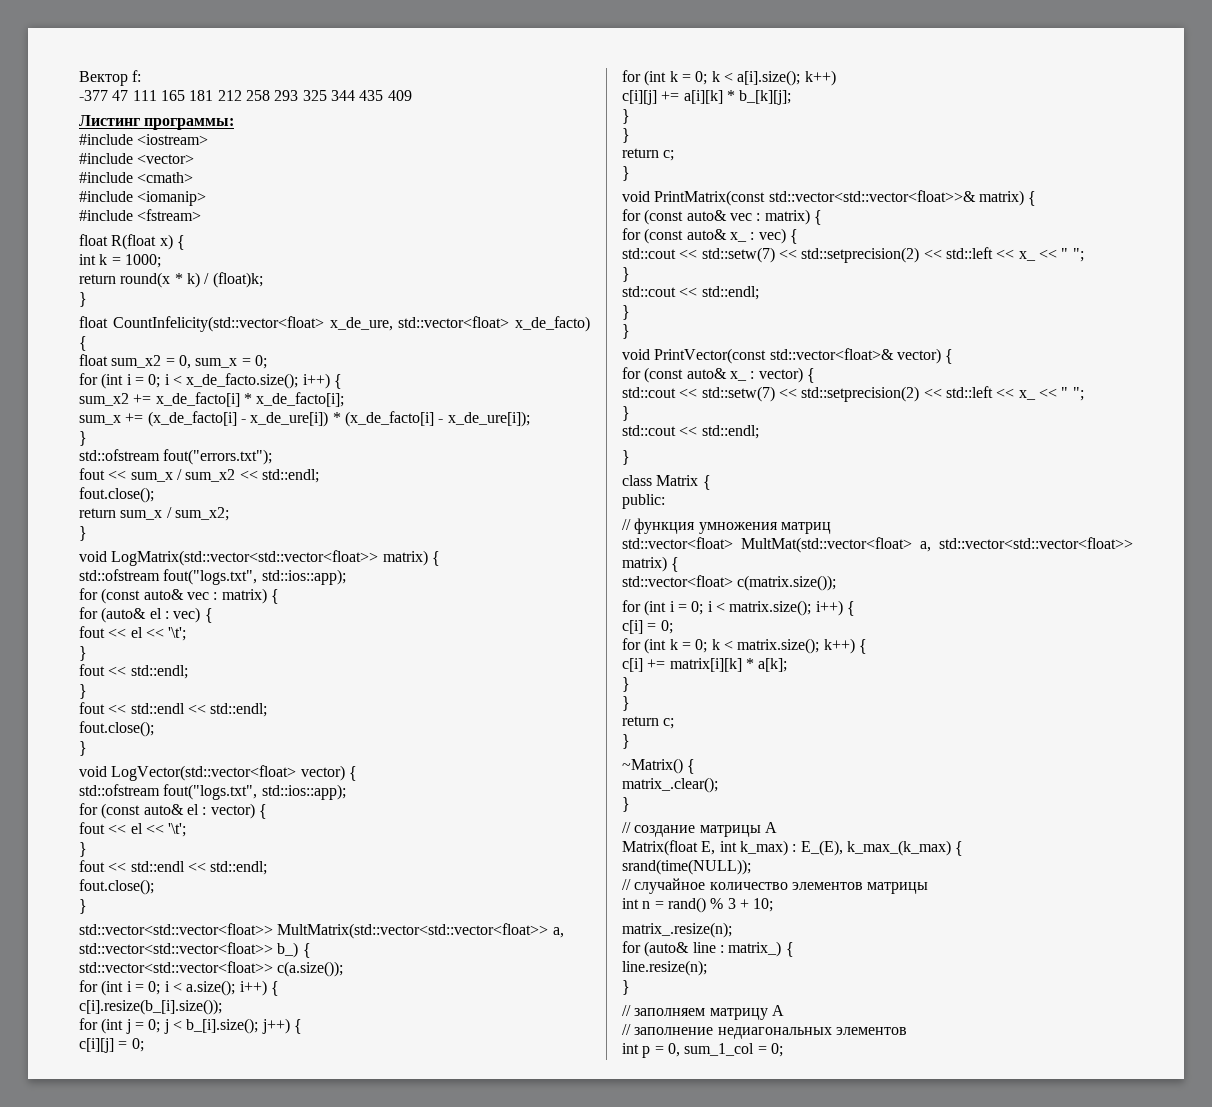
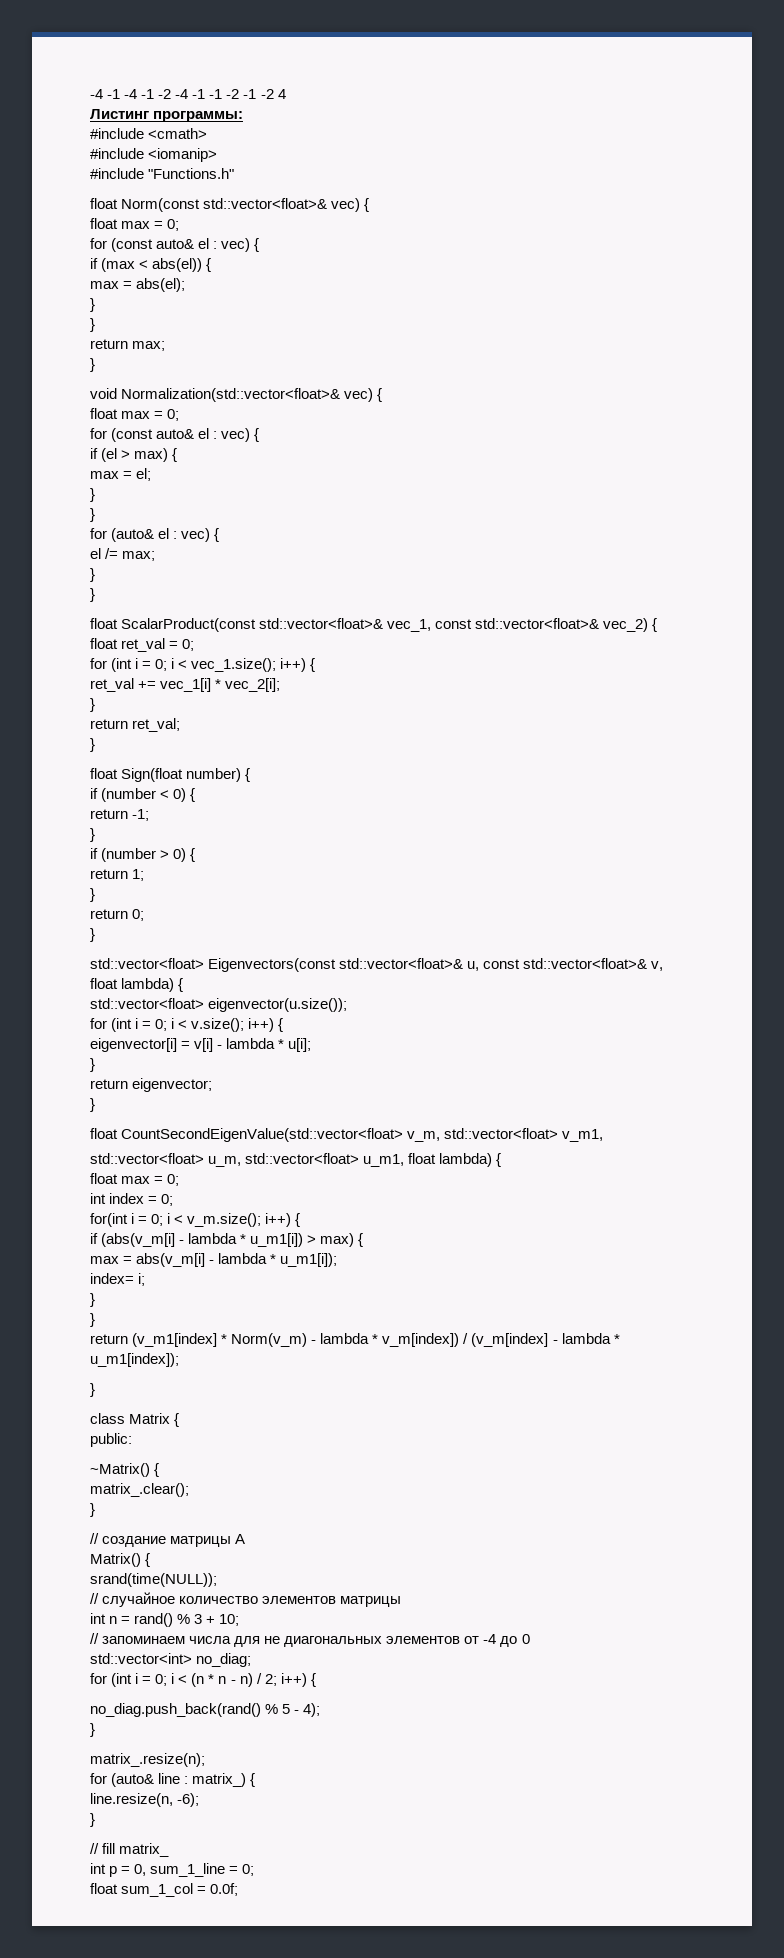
[79,70,142,86] [79,90,412,101] [79,115,235,130] [79,134,209,145] [79,153,195,164] Вектор f: // -377 47 111 165 181 212 258 293 325 344 435 409 // Листинг программы: // #include <iostream> // #include <vector> -> [90,89,286,99] [90,109,244,122] -4 -1 -4 -1 -2 -4 -1 -1 -2 -1 -2 4 // Листинг программы:
[137,209,202,221] [79,234,185,250] [79,254,161,268] [79,272,263,288] [79,292,87,307] [79,316,590,332] [79,336,87,351] [79,354,238,369] <fstream> // float R(float x) { // int k = 1000; // return round(x * k) / (float)k; // } // float CountInfelicity(std::vector<float> x_de_ure, std::vector<float> x_de_facto) { // float sum_x2 = 0, sum_x -> [148,168,235,179] [90,198,370,212] [90,218,180,231] [90,238,260,252] [90,258,212,272] [90,278,186,292] [90,298,95,312] [90,318,95,332] [90,339,166,351] [90,358,95,372] [90,388,383,402] [90,408,180,421] [90,428,260,442] [90,448,178,462] [90,468,152,481] [90,488,95,502] [90,508,95,522] [90,528,220,542] [90,548,156,561] [90,568,95,582] [90,588,95,602] [90,618,658,632] [90,638,166,652] "Functions.h" // float Norm(const std::vector<float>& vec) { // float max = 0; // for (const auto& el : vec) { // if (max < abs(el)) { // max = abs(el); // } // } // return max; // } // void Normalization(std::vector<float>& vec) { // float max = 0; // for (const auto& el : vec) { // if (el > max) { // max = el; // } // } // for (auto& el : vec) { // el /= max; // } // } // float ScalarProduct(const std::vector<float>& vec_1, const std::vector<float>& vec_2) { // float ret_val
[186,373,342,389] [79,392,345,407] [79,411,530,427] [79,431,87,446] [79,449,273,465] [79,468,319,483] [79,487,154,503] [79,507,229,521] [79,526,87,541] [79,550,440,566] [79,569,346,585] [79,588,279,604] [79,607,213,623] [79,626,187,641] [79,646,87,661] [79,664,188,679] [79,684,87,699] [79,702,268,717] [79,721,154,737] [79,741,87,756] [79,765,357,781] [79,784,346,800] [79,803,267,819] [79,822,187,837] [79,842,87,857] [79,860,268,875] [79,879,154,895] [79,899,87,914] [79,923,564,939] [79,942,311,958] [79,961,344,977] [79,980,279,996] [79,999,222,1015] [79,1018,302,1034] [79,1038,144,1053] [622,70,836,86] [622,90,792,105] [622,109,630,124] [622,128,630,143] [622,148,675,161] [622,166,630,181] [622,190,1037,206] [622,209,822,225] [622,228,798,244] [622,247,1084,263] [622,267,630,282] [622,286,759,300] [622,305,630,320] [622,324,630,339] [622,348,954,364] [622,367,815,383] [622,386,1084,402] [622,406,630,421] [622,425,759,439] x_de_facto.size(); i++) { // sum_x2 += x_de_facto[i] * x_de_facto[i]; // sum_x += (x_de_facto[i] - x_de_ure[i]) * (x_de_facto[i] - x_de_ure[i]); // } // std::ofstream fout("errors.txt"); // fout << sum_x / sum_x2 << std::endl; // fout.close(); // return sum_x / sum_x2; // } // void LogMatrix(std::vector<std::vector<float>> matrix) { // std::ofstream fout("logs.txt", std::ios::app); // for (const auto& vec : matrix) { // for (auto& el : vec) { // fout << el << '\t'; // } // fout << std::endl; // } // fout << std::endl << std::endl; // fout.close(); // } // void LogVector(std::vector<float> vector) { // std::ofstream fout("logs.txt", std::ios::app); // for (const auto& el : vector) { // fout << el << '\t'; // } // fout << std::endl << std::endl; // fout.close(); // } // std::vector<std::vector<float>> MultMatrix(std::vector<std::vector<float>> a, std::vector<std::vector<float>> b_) { // std::vector<std::vector<float>> c(a.size()); // for (int i = 0; i < a.size(); i++) { // c[i].resize(b_[i].size()); // for (int j = 0; j < b_[i].size(); j++) { // c[i][j] = 0; // for (int k = 0; k < a[i].size(); k++) // c[i][j] += a[i][k] * b_[k][j]; // } // } // return c; // } // void PrintMatrix(const std::vector<std::vector<float>>& matrix) { // for (const auto& vec : matrix) { // for (const auto& x_ : vec) { // std::cout << std::setw(7) << std::setprecision(2) << std::left << x_ << " "; // } // std::cout << std::endl; // } // } // void PrintVector(const std::vector<float>& vector) { // for (const auto& x_ : vector) { // std::cout << std::setw(7) << std::setprecision(2) << std::left << x_ << " "; // } // std::cout << std::endl; -> [191,658,316,672] [90,678,281,692] [90,698,95,712] [90,718,181,732] [90,738,95,752] [90,768,251,782] [90,788,196,802] [90,809,150,821] [90,828,95,842] [90,848,196,862] [90,869,145,881] [90,888,95,902] [90,909,145,921] [90,928,95,942] [90,958,664,972] [90,978,184,992] [90,998,348,1012] [90,1018,284,1032] [90,1038,312,1052] [90,1058,95,1072] [90,1078,213,1092] [90,1098,95,1112] [90,1128,604,1142] [90,1153,502,1167] [90,1173,180,1186] [90,1193,174,1206] [90,1213,301,1227] [90,1233,364,1247] [90,1253,338,1267] [90,1273,146,1286] [90,1293,95,1307] [90,1313,95,1327] [90,1333,620,1347] [90,1353,179,1367] vec_1.size(); i++) { // ret_val += vec_1[i] * vec_2[i]; // } // return ret_val; // } // float Sign(float number) { // if (number < 0) { // return -1; // } // if (number > 0) { // return 1; // } // return 0; // } // std::vector<float> Eigenvectors(const std::vector<float>& u, const std::vector<float>& v, float lambda) { // std::vector<float> eigenvector(u.size()); // for (int i = 0; i < v.size(); i++) { // eigenvector[i] = v[i] - lambda * u[i]; // } // return eigenvector; // } // float CountSecondEigenValue(std::vector<float> v_m, std::vector<float> v_m1, // std::vector<float> u_m, std::vector<float> u_m1, float lambda) { // float max = 0; // int index = 0; // for(int i = 0; i < v_m.size(); i++) { // if (abs(v_m[i] - lambda * u_m1[i]) > max) { // max = abs(v_m[i] - lambda * u_m1[i]); // index= i; // } // } // return (v_m1[index] * Norm(v_m) - lambda * v_m[index]) / (v_m[index] - lambda * u_m1[index]);
[622,518,831,534] [622,537,1133,553] [622,556,680,572] [622,575,837,591] [622,600,855,616] [622,620,673,634] [622,638,867,654] [622,658,788,672] [622,677,630,692] [622,696,630,711] [622,716,675,729] [622,734,630,749] // // функция умножения матриц // std::vector<float> MultMat(std::vector<float> a, std::vector<std::vector<float>> matrix) { // std::vector<float> c(matrix.size()); // for (int i = 0; i < matrix.size(); i++) { // c[i] = 0; // for (int k = 0; k < matrix.size(); k++) { // c[i] += matrix[i][k] * a[k]; // } // } // return c; // } -> (132, 1440) none
[622,840,951,856] Matrix(float E, int k_max) : E_(E), k_max_(k_max) -> [90,1553,141,1567] Matrix()
(774, 905) none -> [90,1633,530,1647] [90,1653,252,1667] [90,1673,316,1687] [90,1703,321,1717] [90,1723,95,1737] // // запоминаем числа для не диагональных элементов от -4 до 0 // std::vector<int> no_diag; // for (int i = 0; i < (n * n - n) / 2; i++) { // no_diag.push_back(rand() % 5 - 4); // }
[622,960,707,976] [622,980,630,995] [622,1005,784,1020] [622,1024,907,1039] line.resize(n); // } // // заполняем матрицу А // // заполнение недиагональных элементов -> [90,1793,200,1807] [90,1813,95,1827] [90,1843,170,1857] line.resize(n, -6); // } // // fill matrix_
(680, 1050) none -> [150,1863,255,1877] [90,1883,118,1894] sum_1_line = 0; // float
[770,1043,783,1057] 0; -> [210,1883,239,1896] 0.0f;

